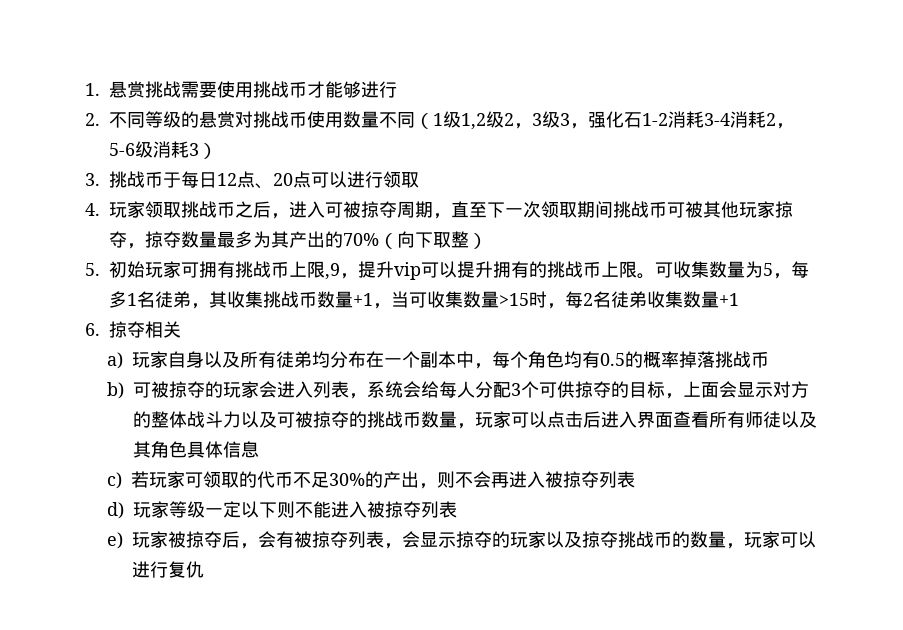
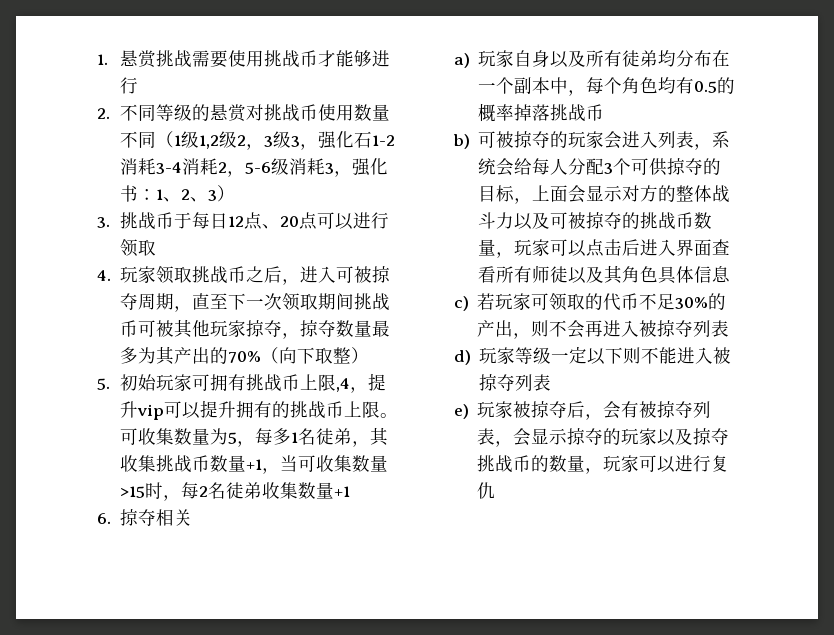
(199, 149) none -> [333,158,388,177] [119,185,217,202] ，强化书：1、2、3
[325,263,340,280] ,9 -> [335,378,350,392] ,4

